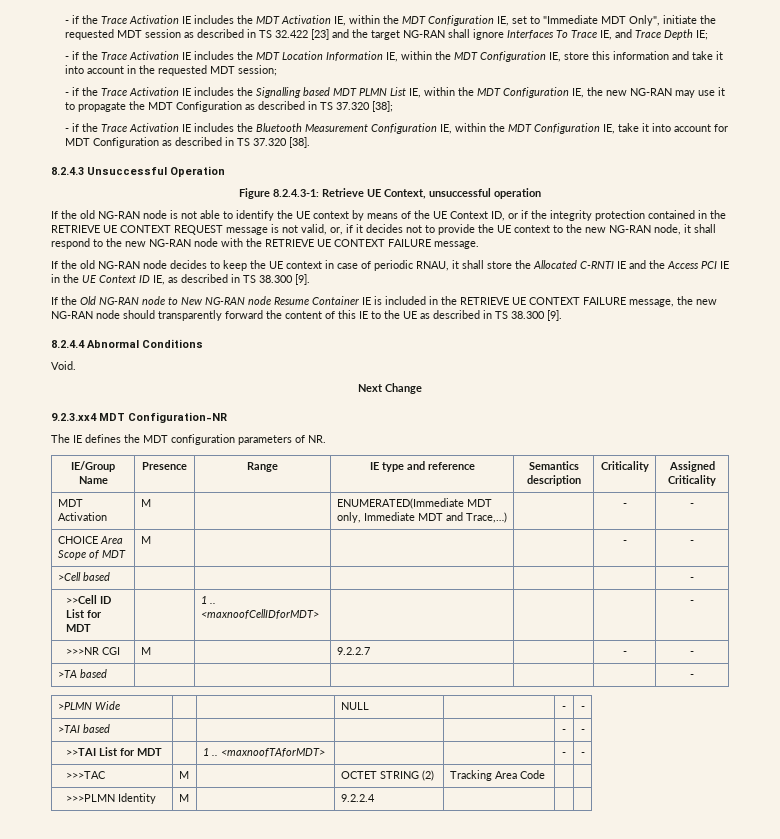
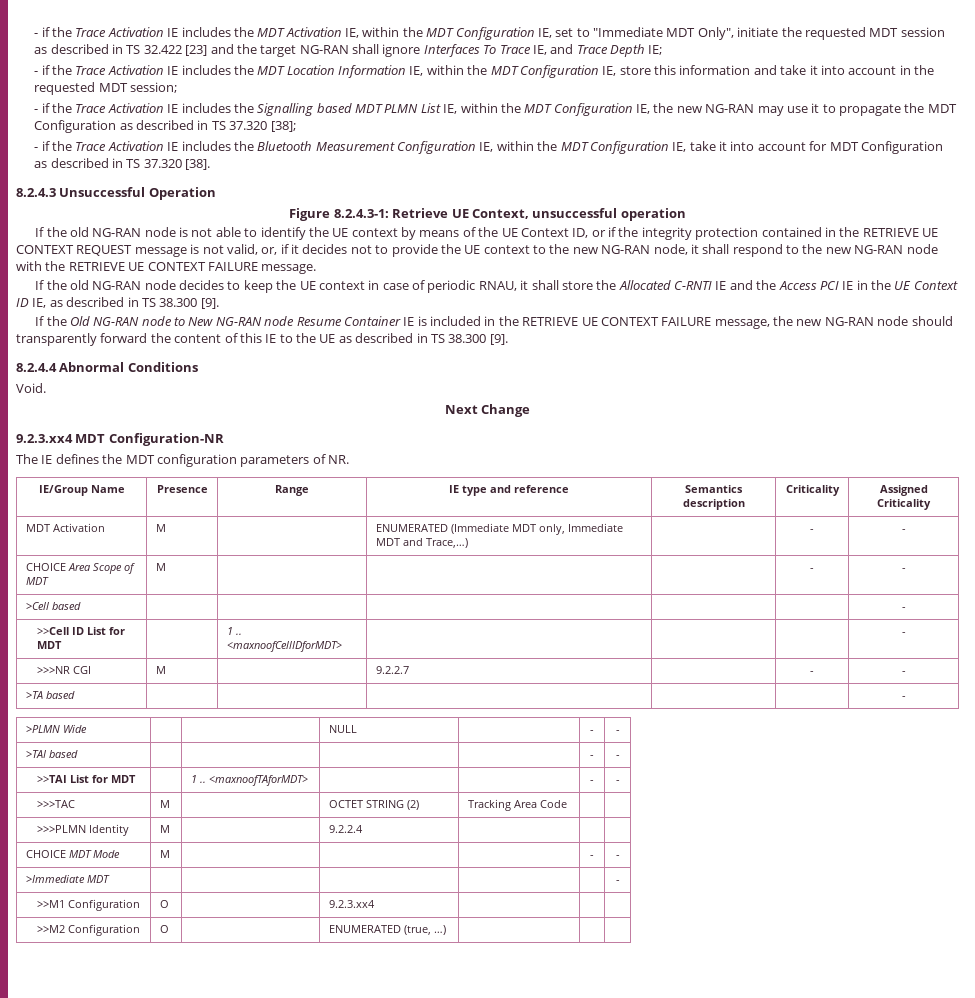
[336,498,464,509] ENUMERATED(Immediate -> [375,523,509,534] ENUMERATED (Immediate
(375, 798) none -> [25,850,120,858] [159,850,170,858] [590,855,594,858] [615,855,620,858] [25,875,110,883] [615,880,620,883] [36,899,140,911] [159,900,169,908] [328,900,375,908] [36,924,140,936] [159,925,169,933] [328,925,446,935] // CHOICE MDT Mode | M | | | | - | - // >Immediate MDT | | | | | | - // >>M1 Configuration | O | | 9.2.3.xx4 | | | // >>M2 Configuration | O | | ENUMERATED (true, …) | | |

